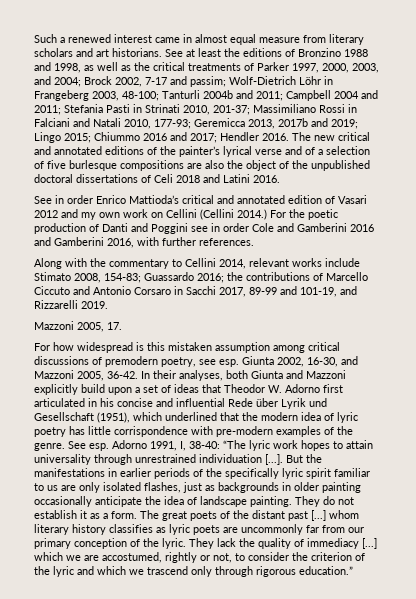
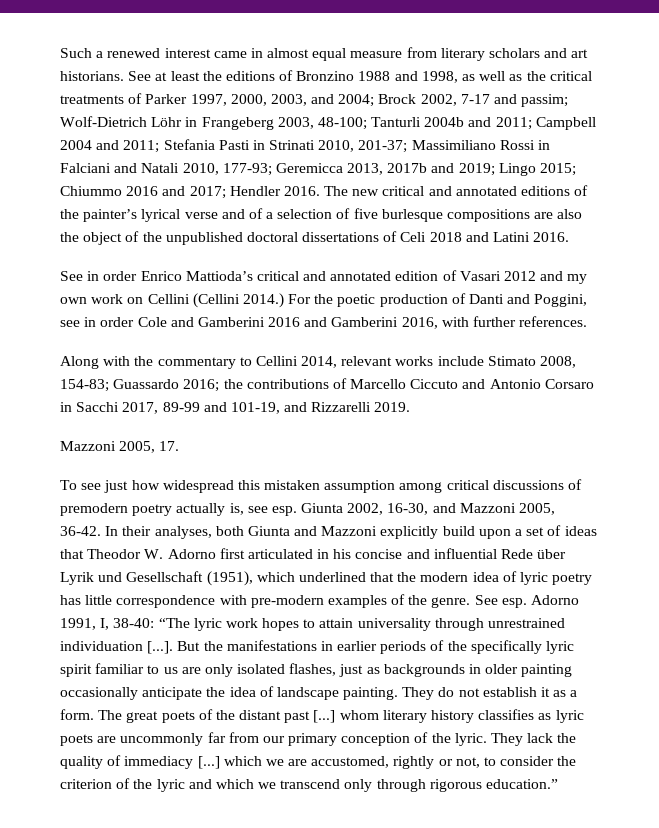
[151,223,188,234] Poggini -> [534,294,588,307] Poggini,
[34,343,50,351] For -> [60,480,129,493] To see just
[136,342,144,351] is -> (234, 486) none
[161,357,196,367] poetry, -> [132,503,244,516] poetry actually is,
[114,426,188,437] corrispondence -> [116,595,216,608] correspondence
[102,552,162,563] accostumed, -> [311,756,390,768] accustomed,
[147,566,188,575] trascend -> [280,779,341,789] transcend

